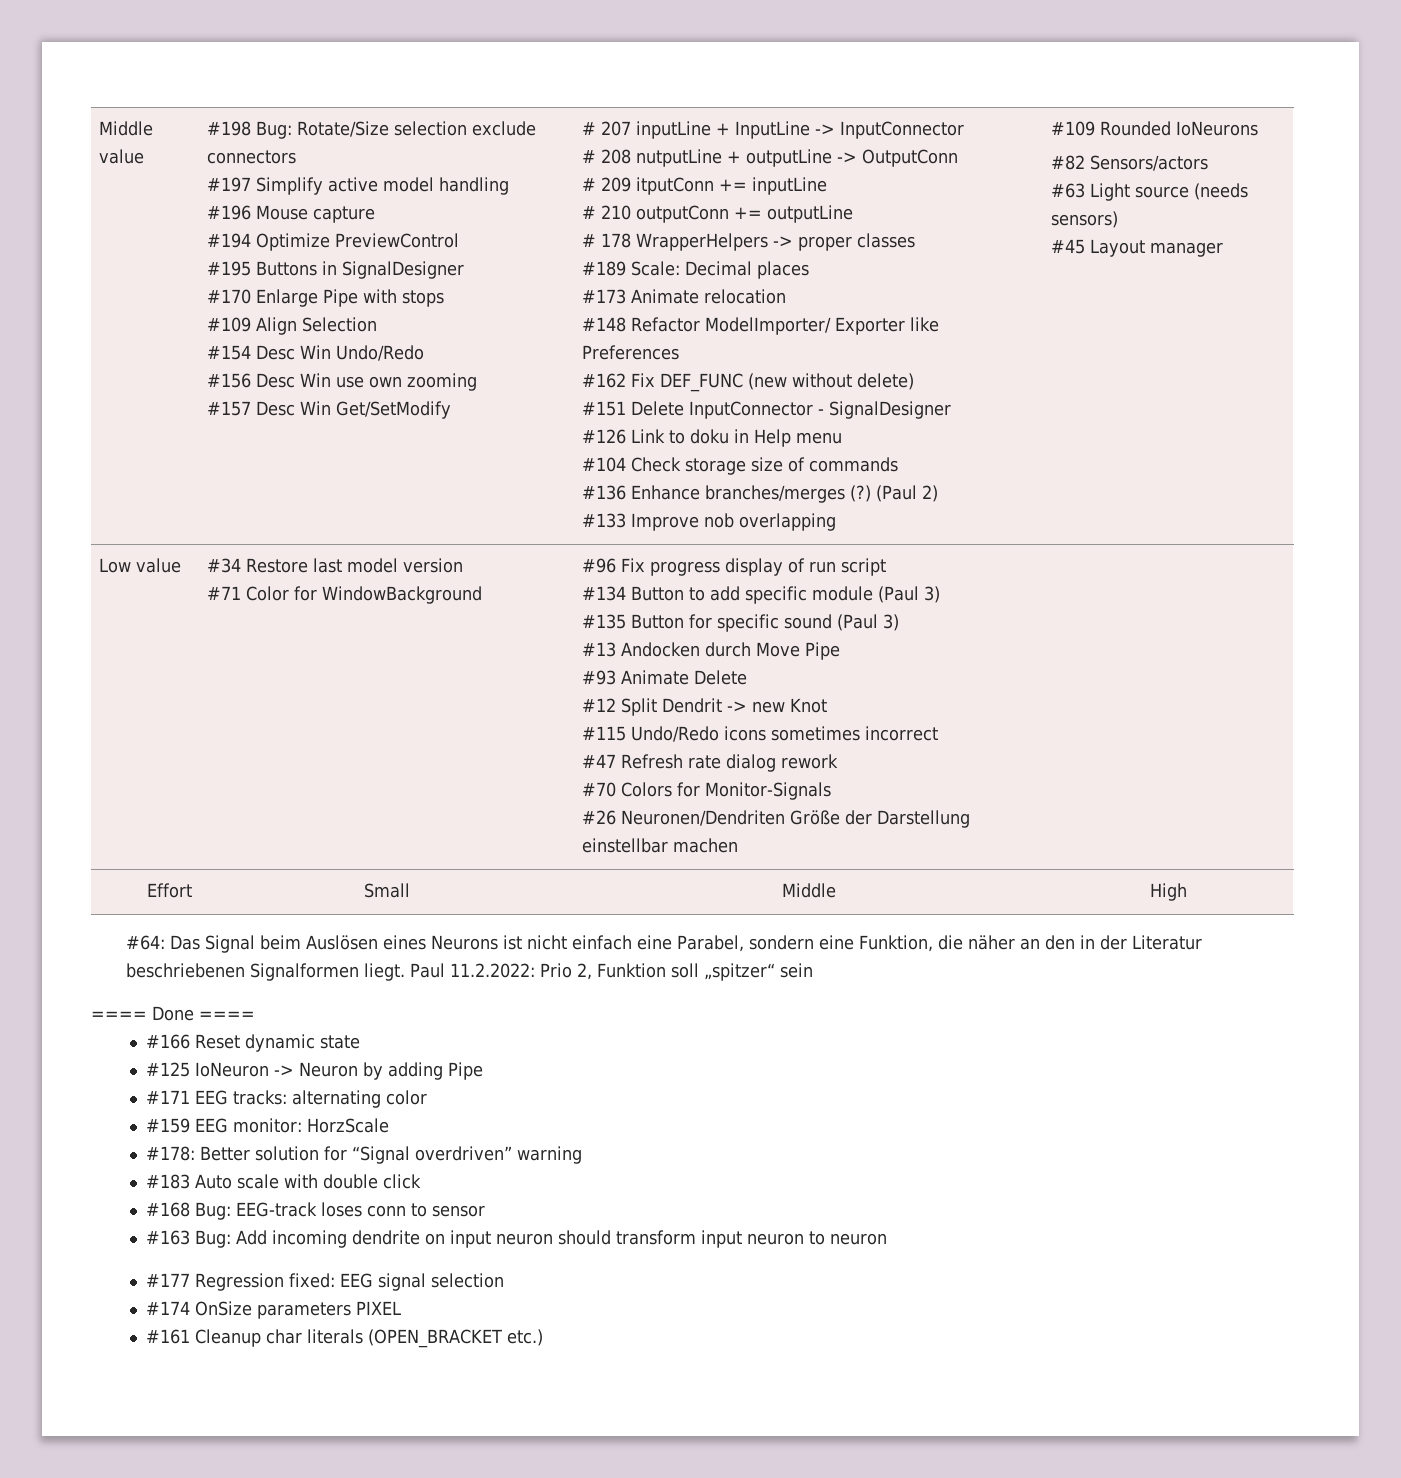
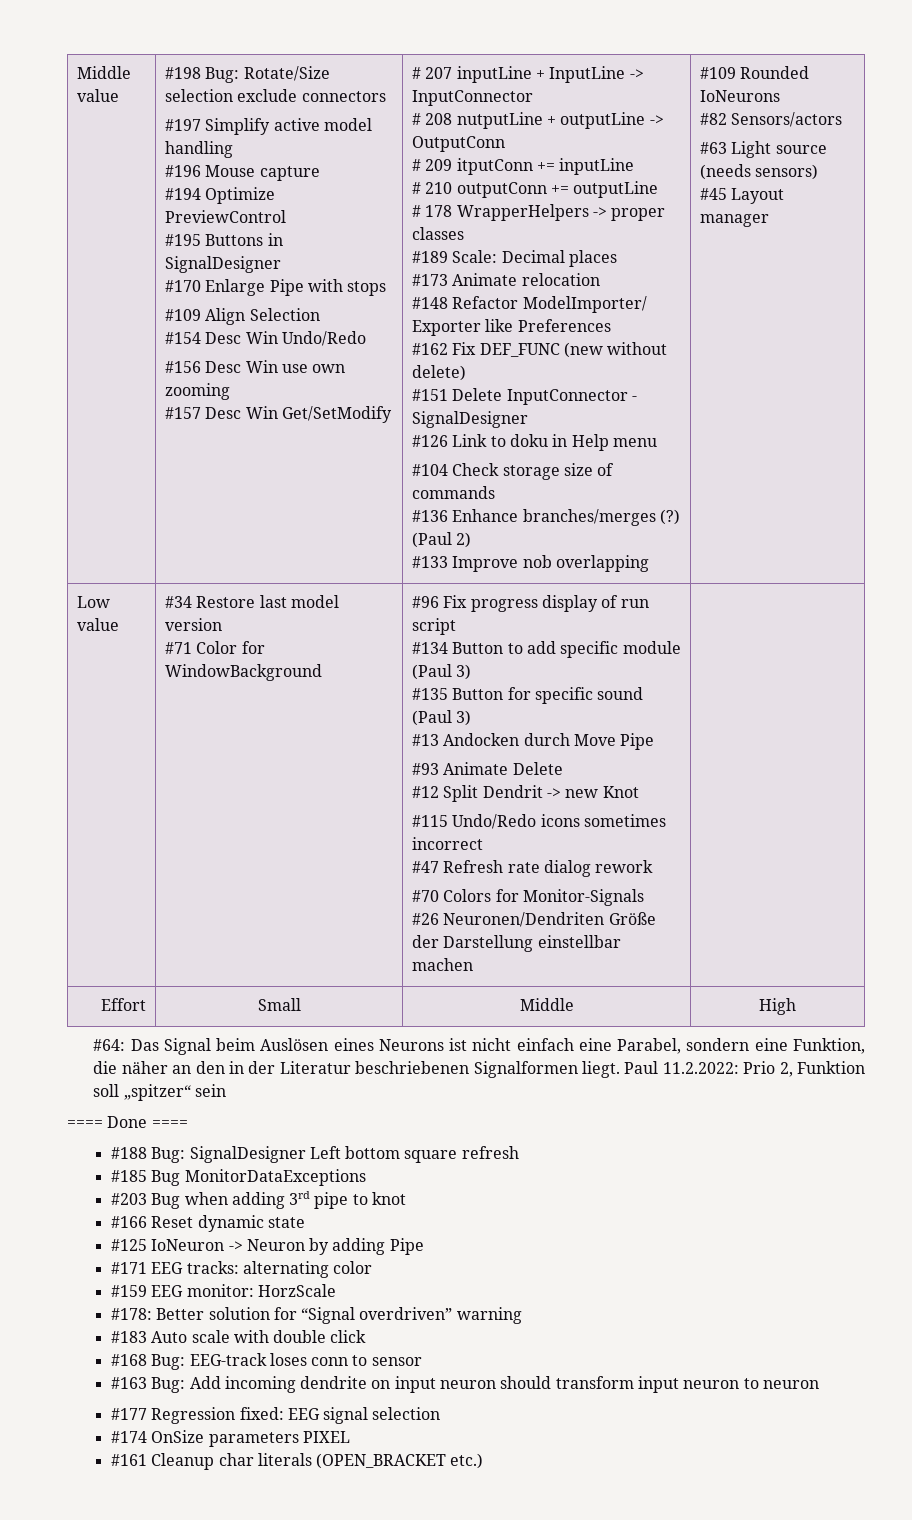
(255, 1015) none -> [110,1146,519,1163] [110,1169,366,1186] [110,1191,407,1209] // #188 Bug: SignalDesigner Left bottom square refresh // #185 Bug MonitorDataExceptions // #203 Bug when adding 3rd pipe to knot

